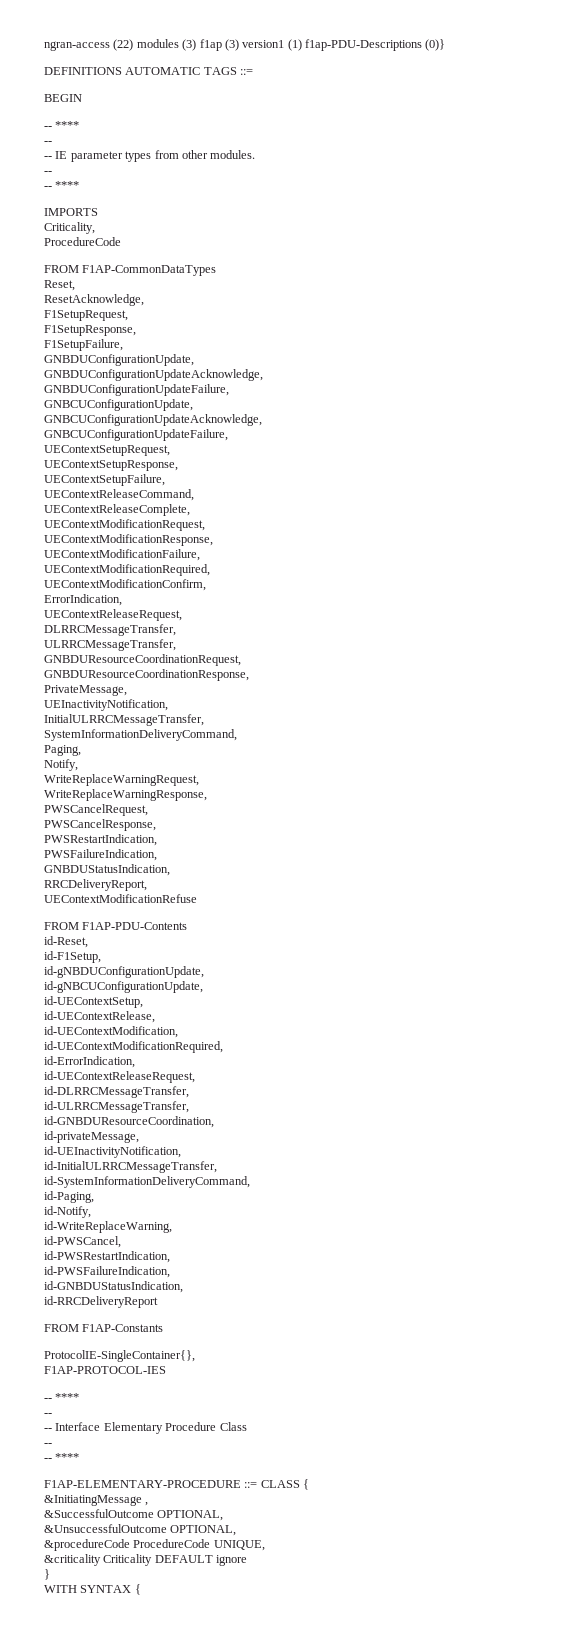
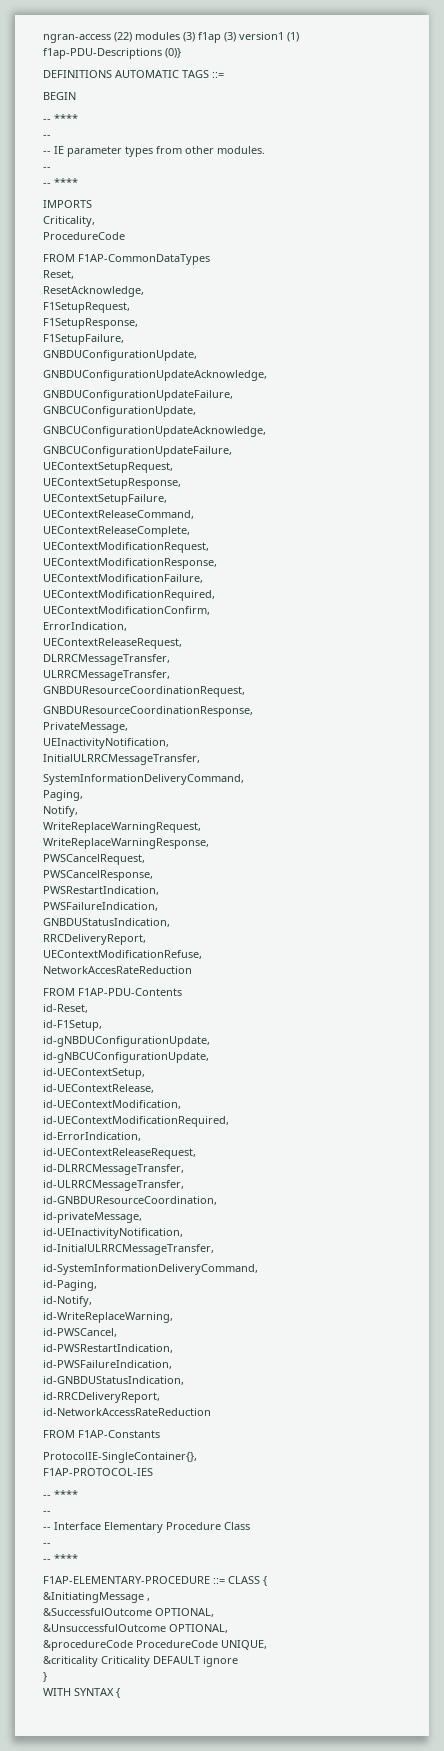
[44,894,197,903] UEContextModificationRefuse -> [43,950,202,959] [43,966,192,974] UEContextModificationRefuse, // NetworkAccesRateReduction
[44,1296,158,1308] id-RRCDeliveryReport -> [43,1392,160,1403] [43,1408,211,1416] id-RRCDeliveryReport, // id-NetworkAccessRateReduction

